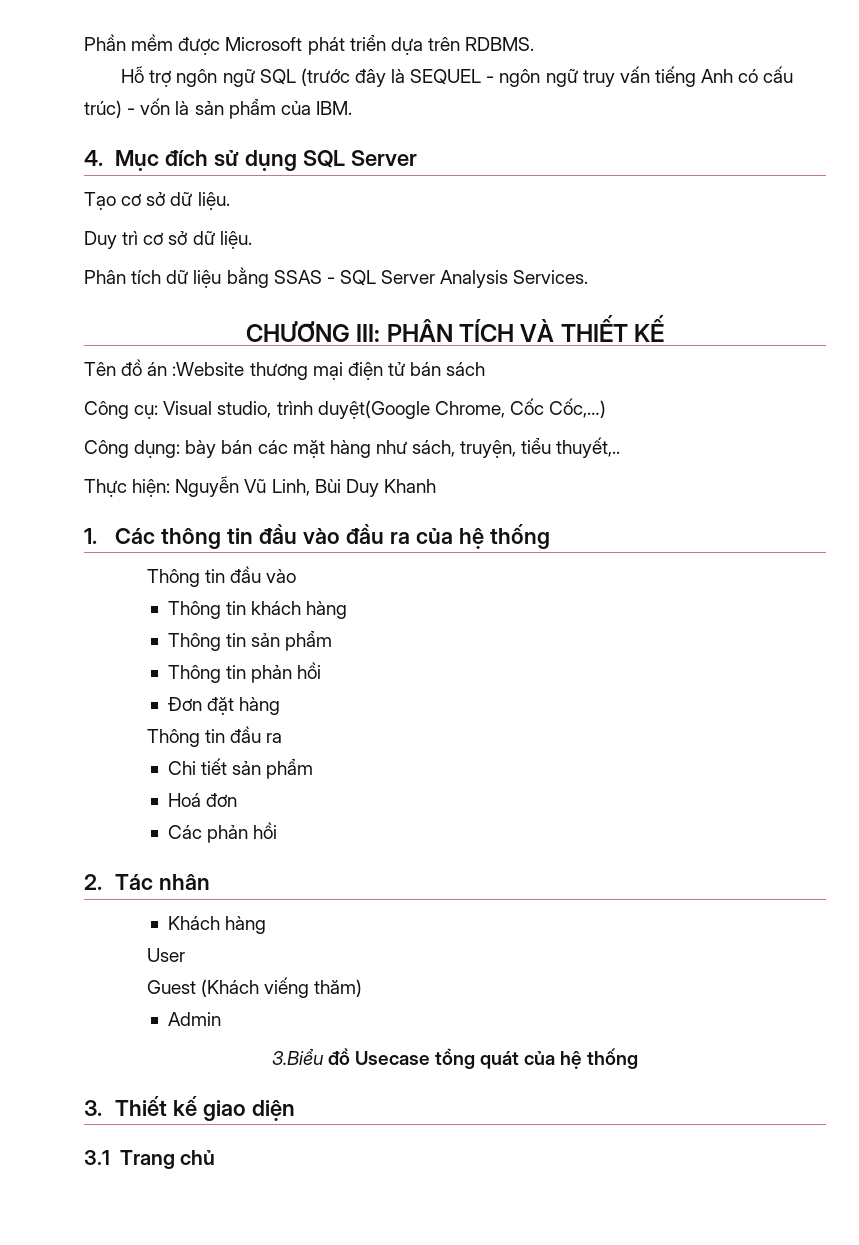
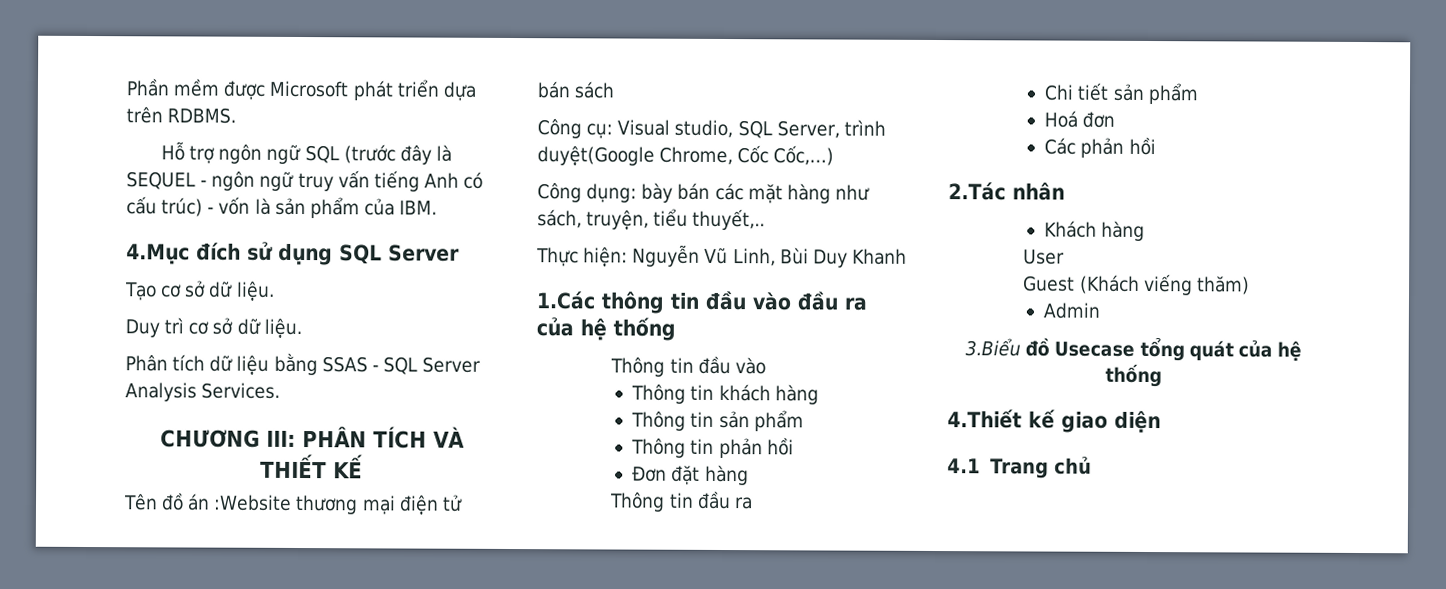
[84,150,160,171] 4. Mục -> [126,243,190,265] 4.Mục
(272, 409) none -> [737,120,840,139] SQL Server,
[84,528,156,544] 1. Các -> [536,291,596,310] 1.Các
[84,874,154,890] 2. Tác -> [948,182,1006,201] 2.Tác
[84,1096,168,1116] 3. Thiết -> [947,409,1022,429] 4.Thiết
[84,1150,110,1165] 3.1 -> [947,458,981,474] 4.1

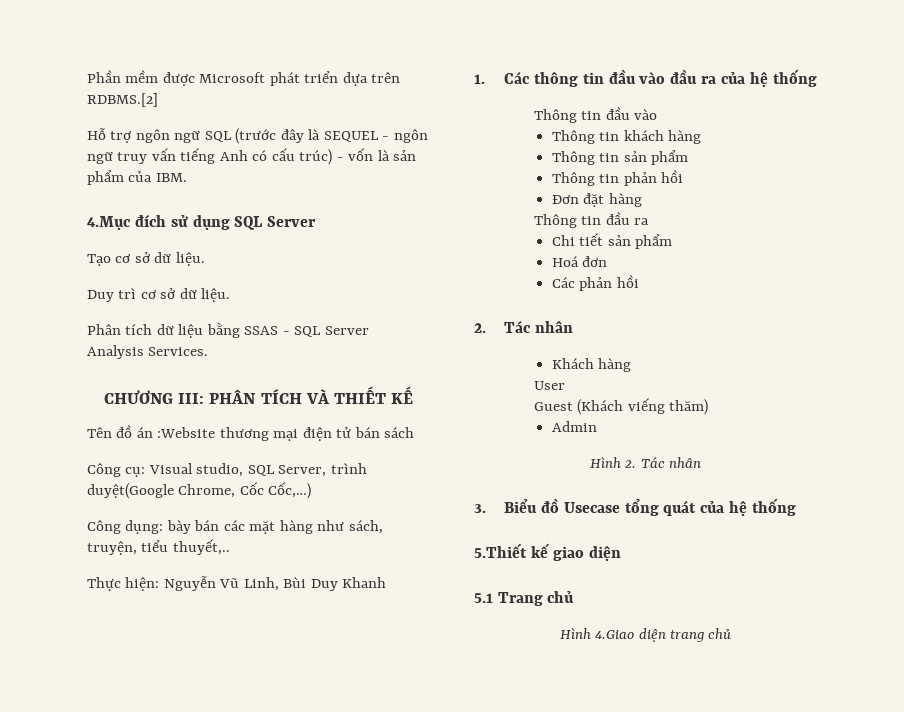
[167,107,237,124] RDBMS. -> [87,93,158,107] RDBMS.[2]
[536,291,596,310] 1.Các -> [474,71,529,84] 1. Các
[948,182,1006,201] 2.Tác -> [474,320,530,333] 2. Tác
[965,338,1022,357] 3.Biểu -> [589,457,702,469] [474,499,537,513] Hình 2. Tác nhân // 3. Biểu
[947,409,1022,429] 4.Thiết -> [474,543,527,558] 5.Thiết
[947,458,981,474] 4.1 -> [474,593,493,603] 5.1
(1093, 465) none -> [559,628,732,642] // Hình 4.Giao diện trang chủ

